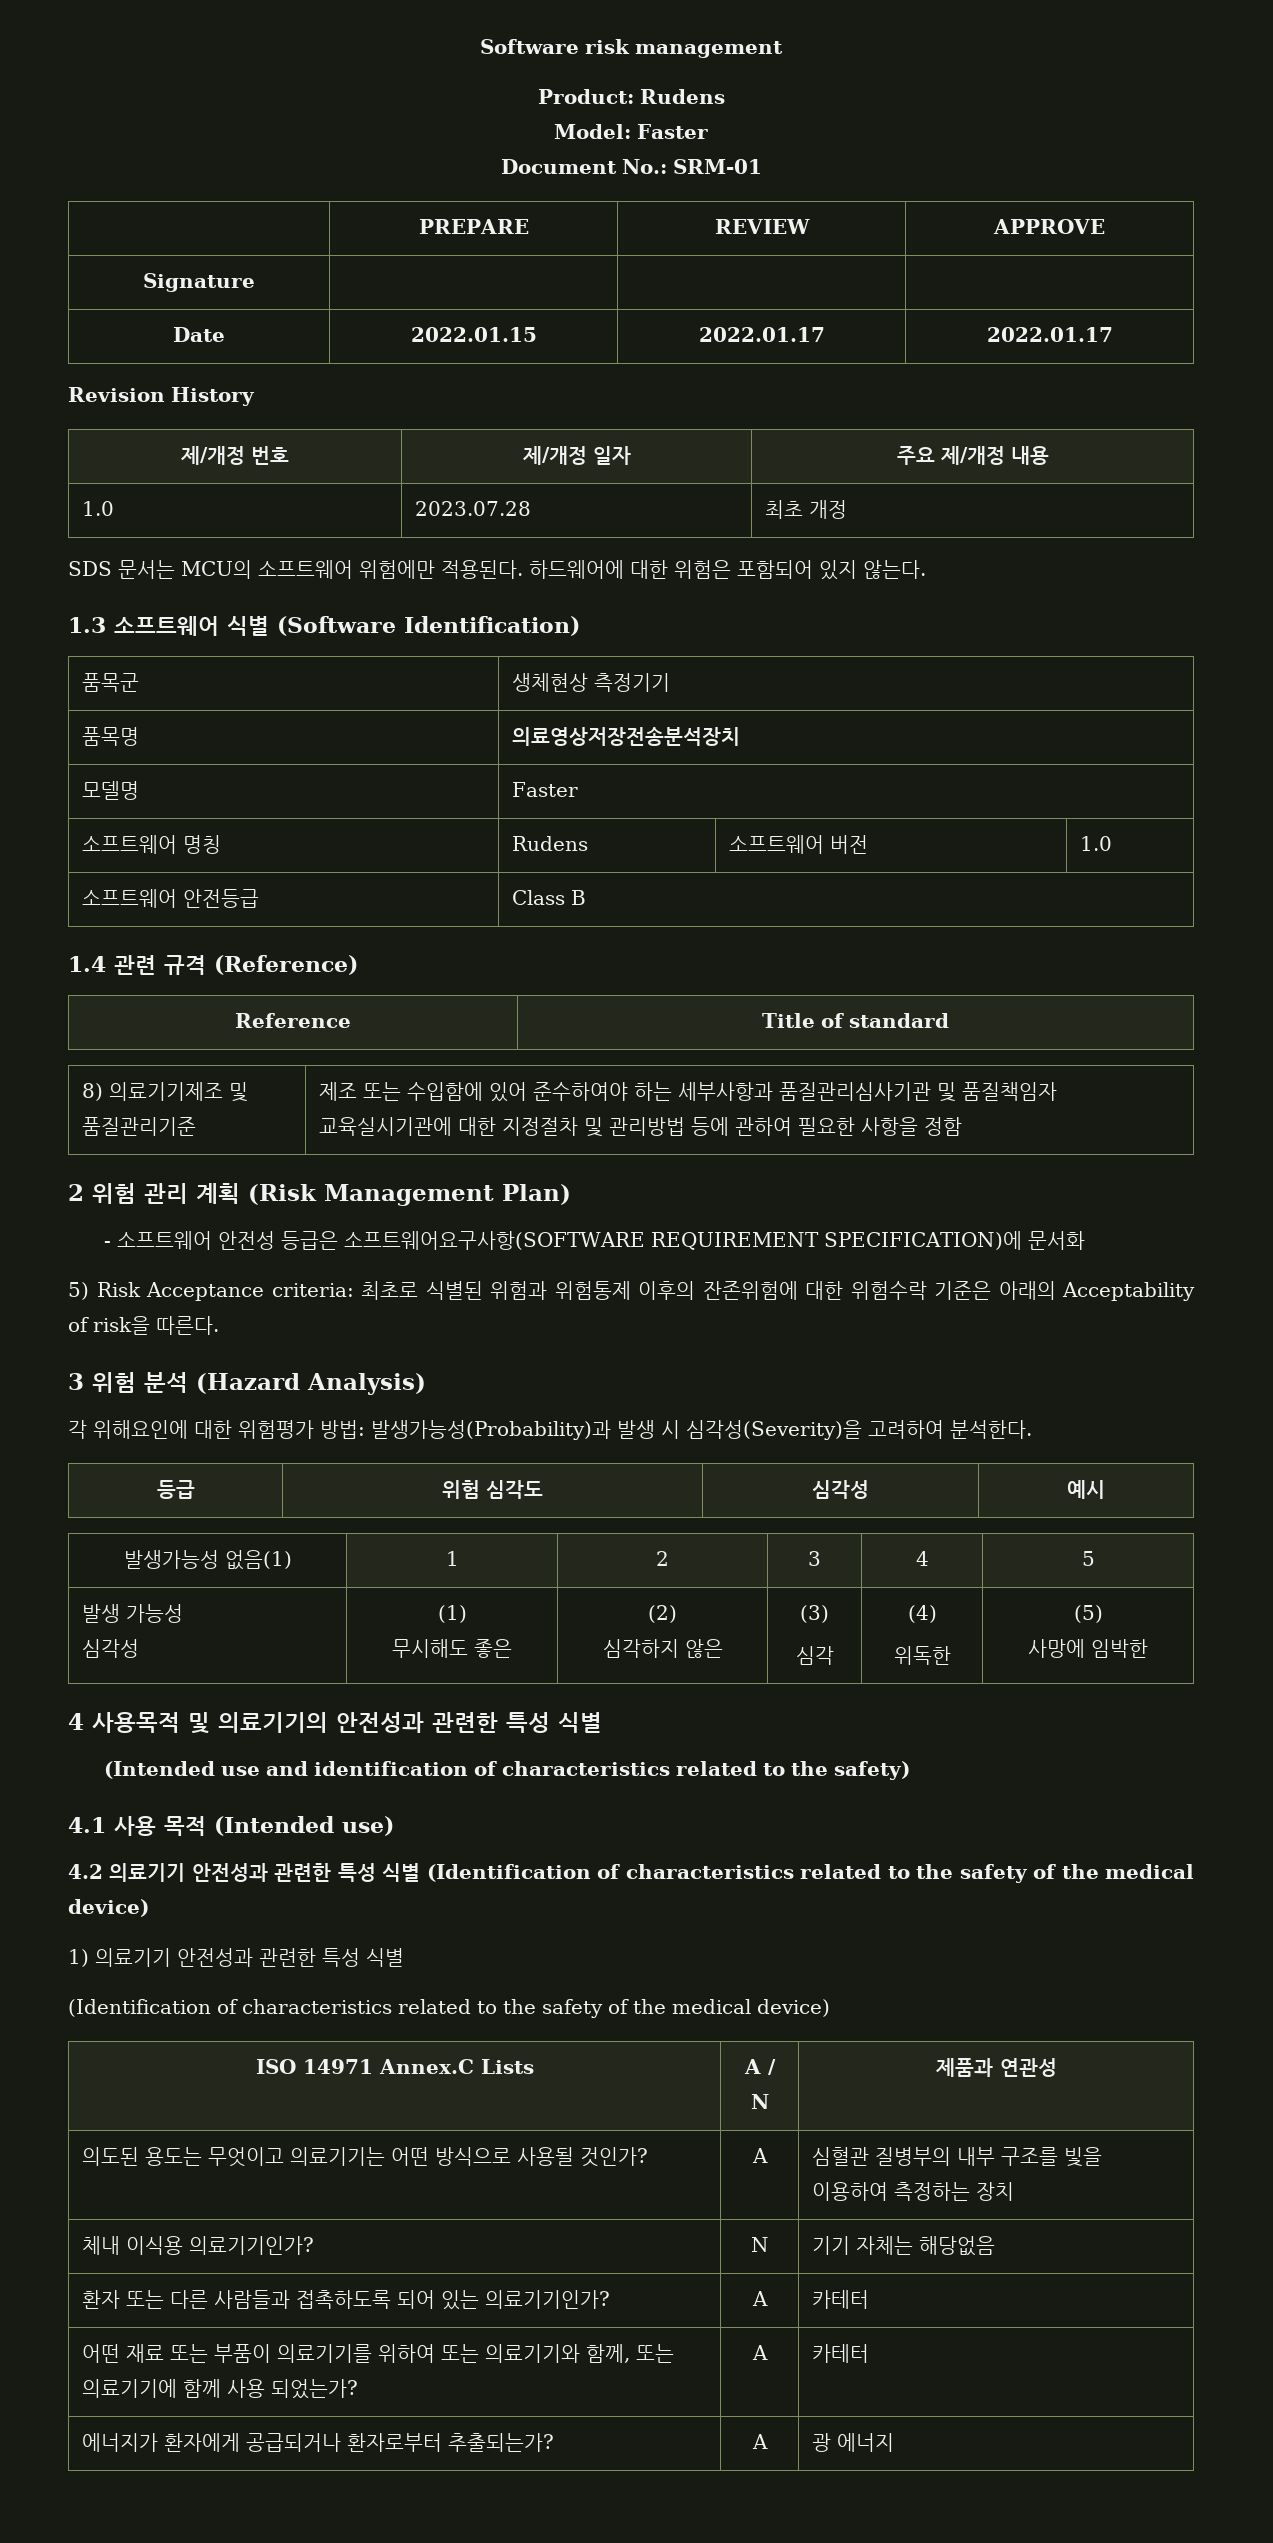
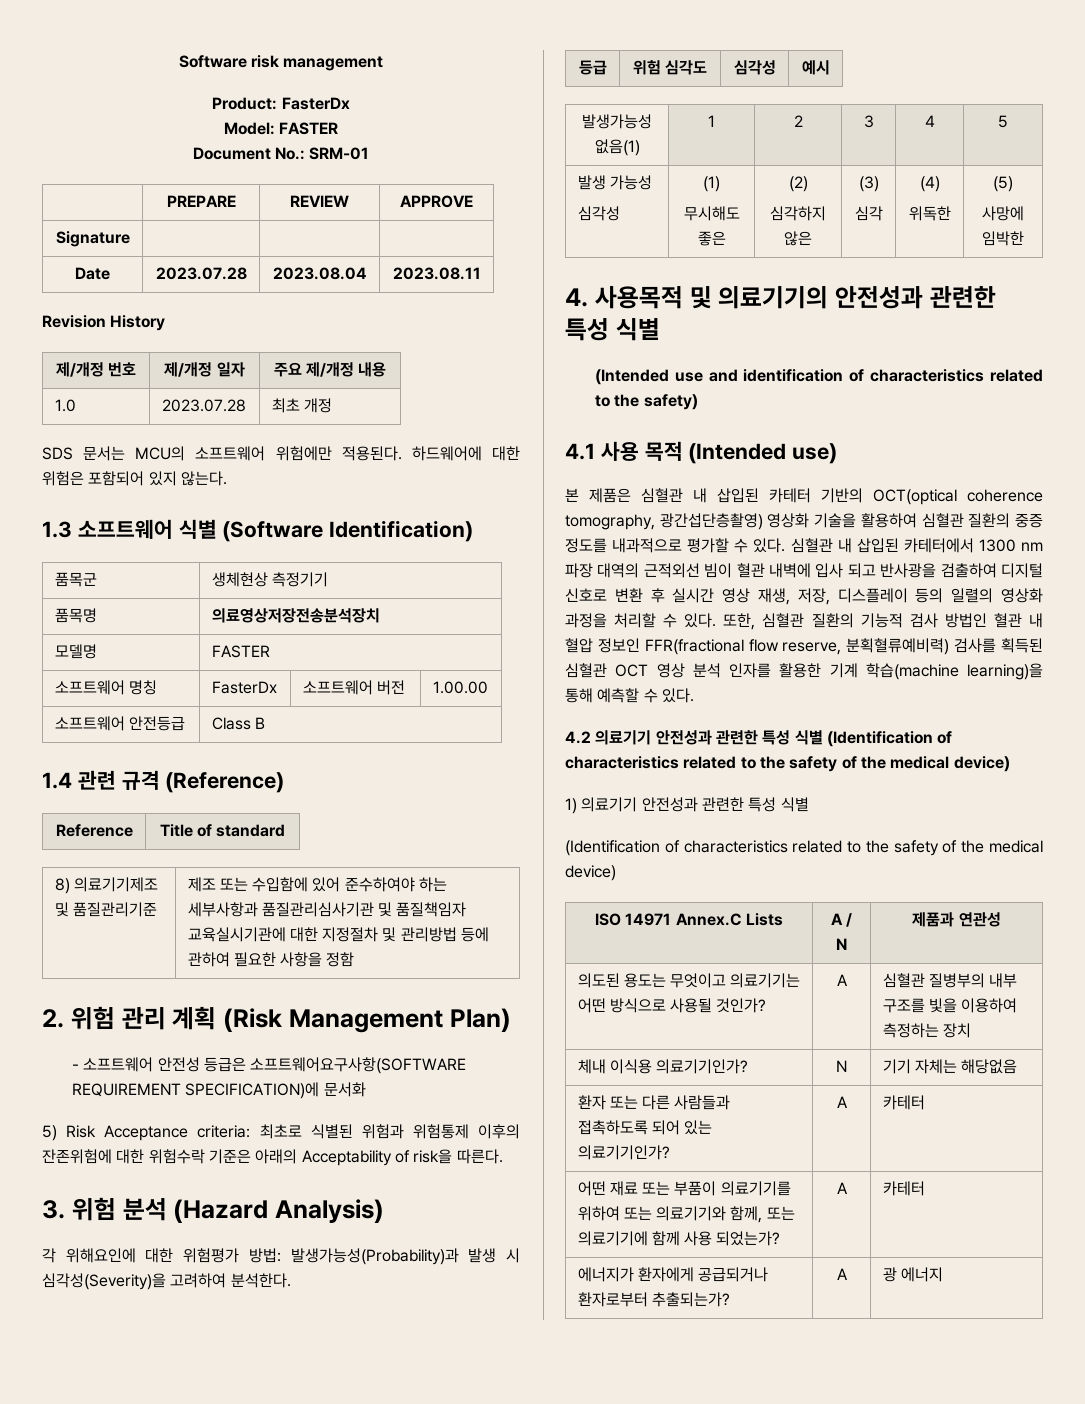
[639,89,725,104] Rudens -> [281,97,350,110] FasterDx
[637,124,709,139] Faster -> [279,122,339,135] FASTER
[410,327,537,342] [698,327,825,342] [986,327,1113,342] 2022.01.15 | 2022.01.17 | 2022.01.17 -> [155,267,247,280] [272,267,367,280] [392,267,481,280] 2023.07.28 | 2023.08.04 | 2023.08.11
[511,782,578,797] Faster -> [211,645,270,658] FASTER
[511,836,588,851] Rudens -> [211,681,277,694] FasterDx
[1079,836,1112,851] 1.0 -> [432,681,488,694] 1.00.00
[68,1184,84,1201] 2 -> [42,1009,64,1028] 2.
[68,1373,84,1390] 3 -> [42,1200,65,1219] 3.
[68,1713,84,1730] 4 -> [565,288,588,307] 4.
(394, 1826) none -> [565,488,1043,505] [565,513,1043,530] [565,538,1043,553] [565,563,1043,578] [565,588,1043,605] [565,613,1043,630] [565,638,1043,655] [565,663,1043,680] [565,688,694,703] // 본 제품은 심혈관 내 삽입된 카테터 기반의 OCT(optical coherence tomography, 광간섭단층촬영) 영상화 기술을 활용하여 심혈관 질환의 중증 정도를 내과적으로 평가할 수 있다. 심혈관 내 삽입된 카테터에서 1300 nm 파장 대역의 근적외선 빔이 혈관 내벽에 입사 되고 반사광을 검출하여 디지털 신호로 변환 후 실시간 영상 재생, 저장, 디스플레이 등의 일렬의 영상화 과정을 처리할 수 있다. 또한, 심혈관 질환의 기능적 검사 방법인 혈관 내 혈압 정보인 FFR(fractional flow reserve, 분획혈류예비력) 검사를 획득된 심혈관 OCT 영상 분석 인자를 활용한 기계 학습(machine learning)을 통해 예측할 수 있다.

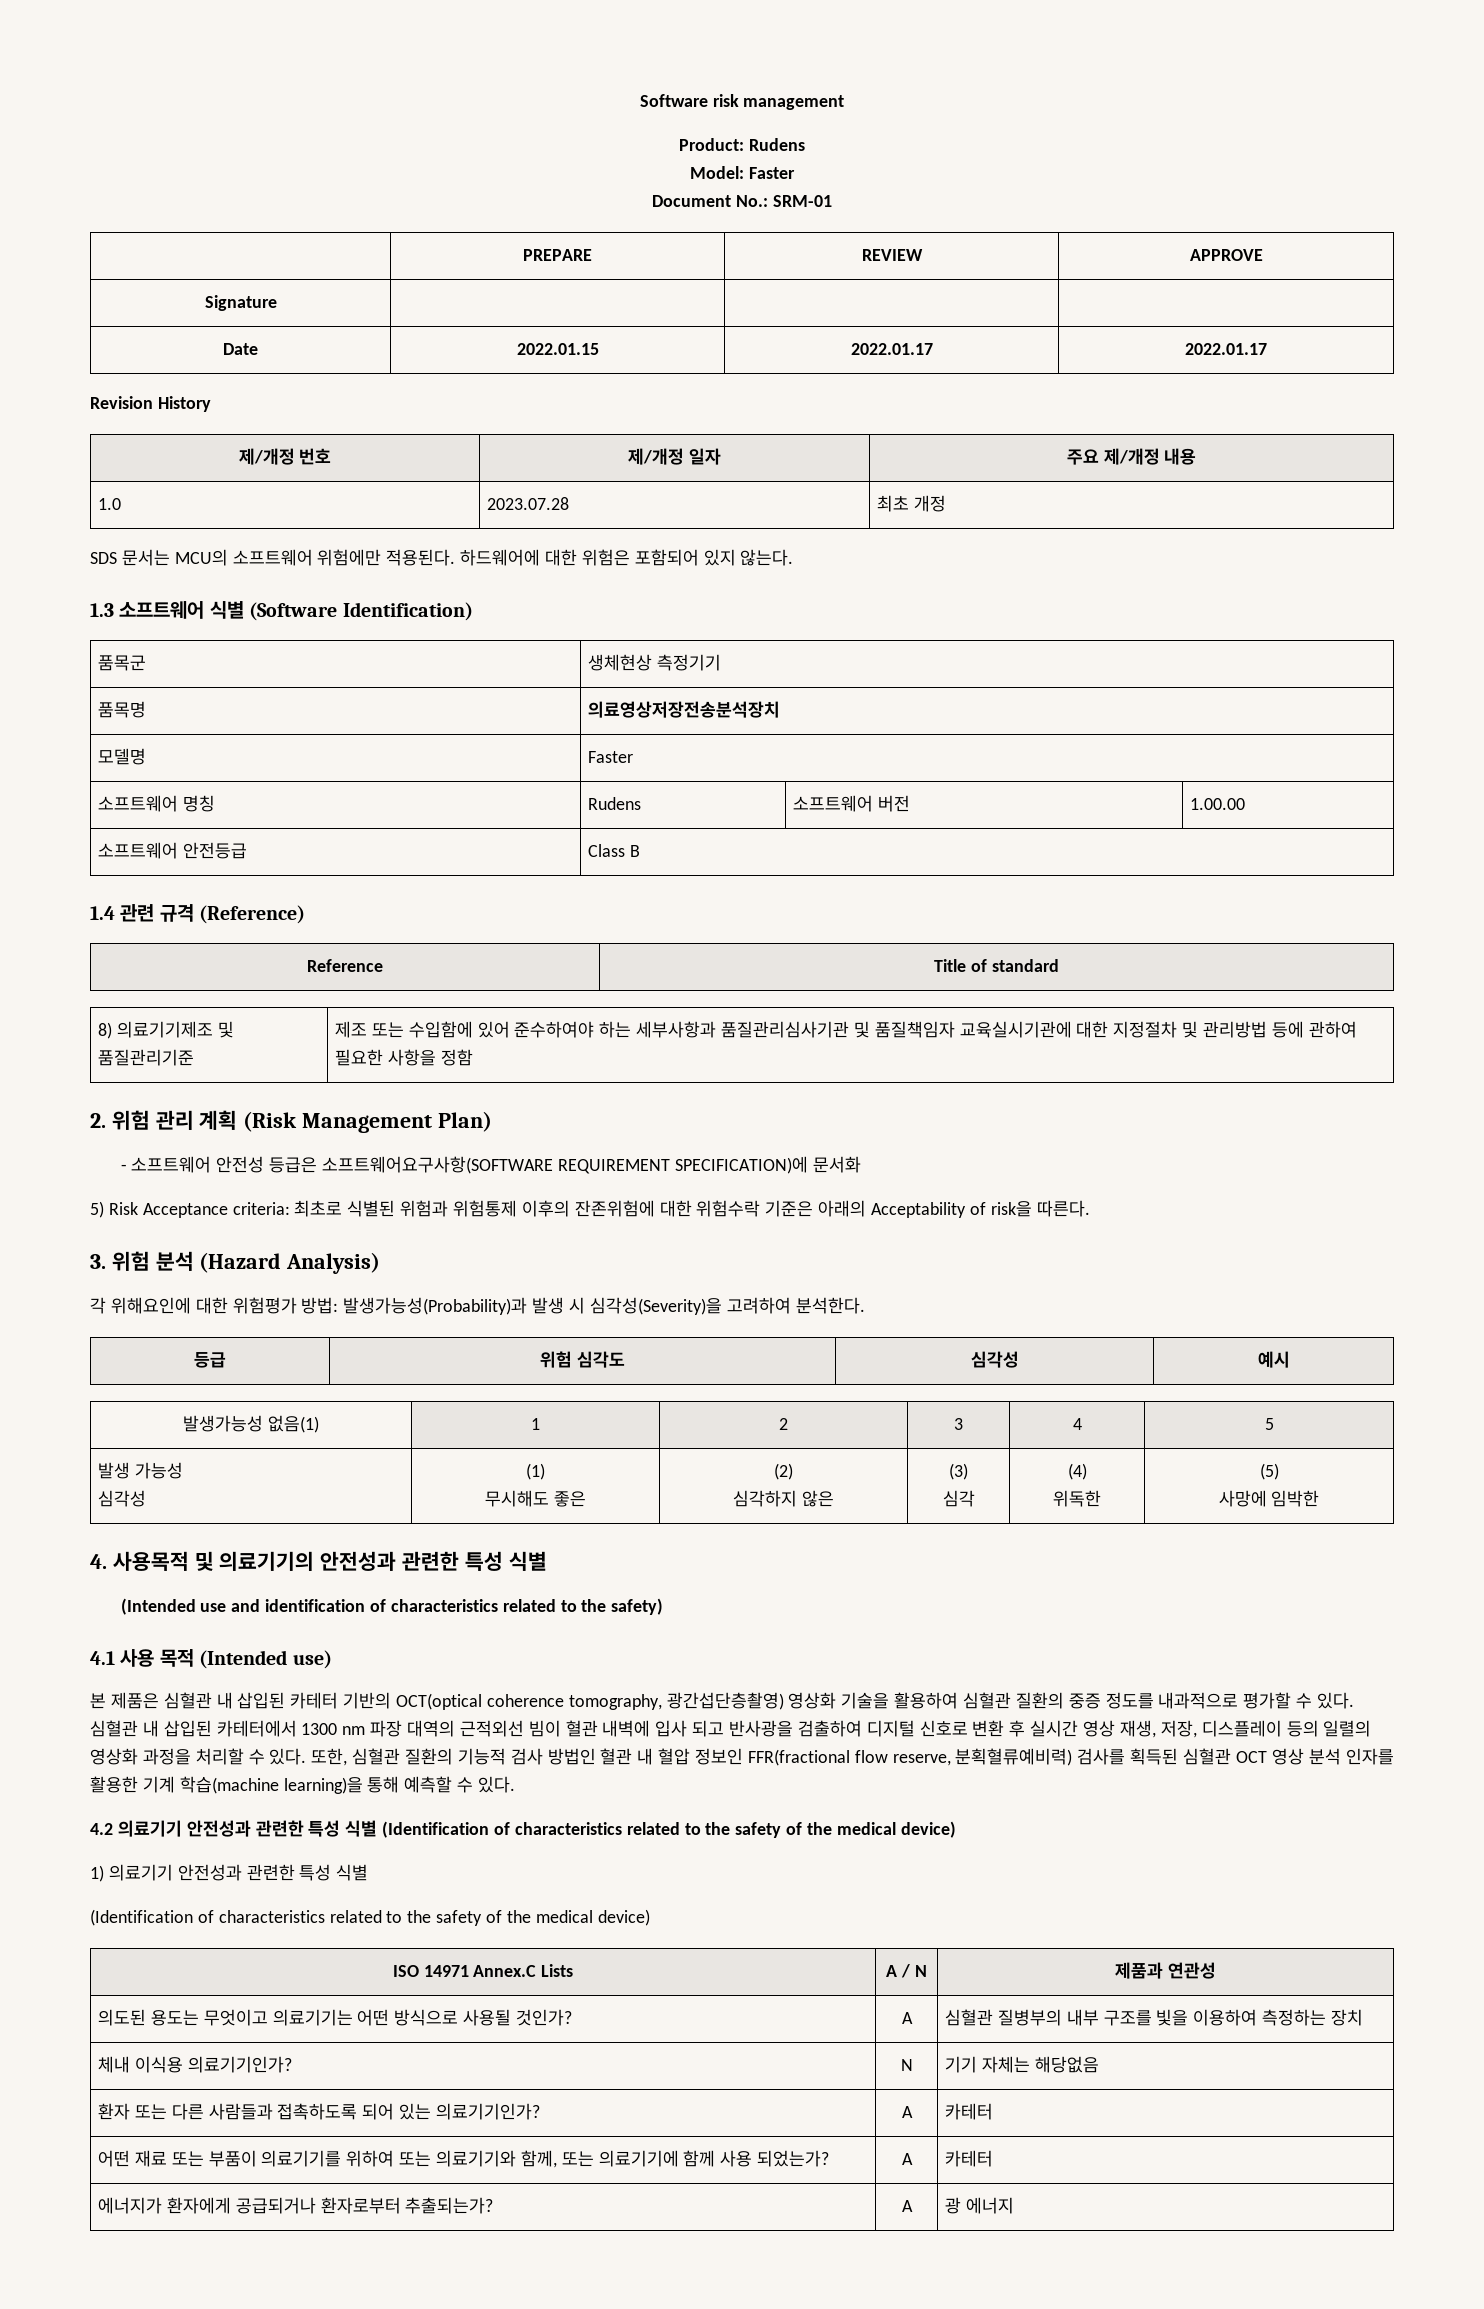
[281,97,350,110] FasterDx -> [748,138,805,151] Rudens
[279,122,339,135] FASTER -> [748,167,795,179] Faster
[155,267,247,280] [272,267,367,280] [392,267,481,280] 2023.07.28 | 2023.08.04 | 2023.08.11 -> [516,343,599,355] [850,343,933,355] [1185,343,1267,355] 2022.01.15 | 2022.01.17 | 2022.01.17
[211,645,270,658] FASTER -> [587,751,633,763] Faster
[211,681,277,694] FasterDx -> [587,797,641,810] Rudens

